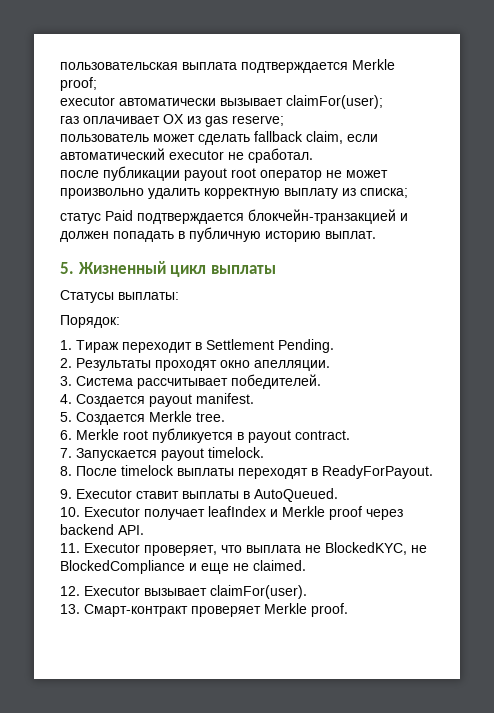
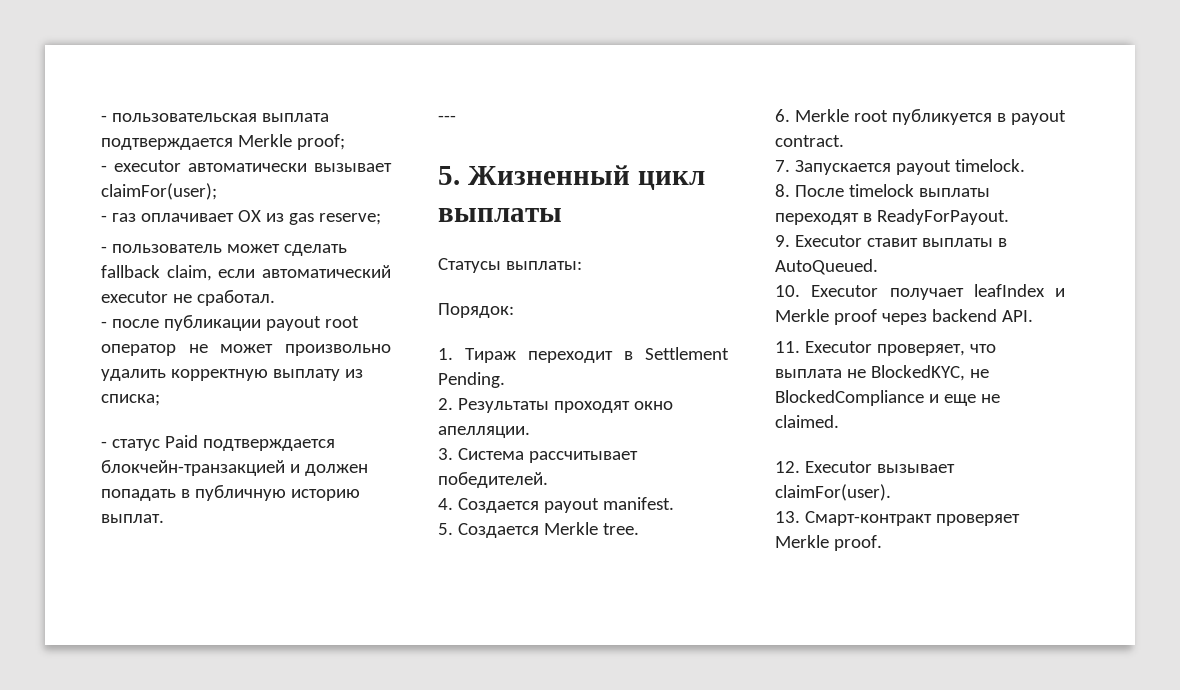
(60, 66) none -> [101,115,107,122] -
(97, 84) none -> [101,165,107,172] -
(383, 102) none -> [101,215,107,222] -
(284, 120) none -> [101,246,107,253] -
(313, 155) none -> [101,321,107,328] -
(408, 193) none -> [101,441,107,448] -
(376, 235) none -> [438,115,456,122] // ---

